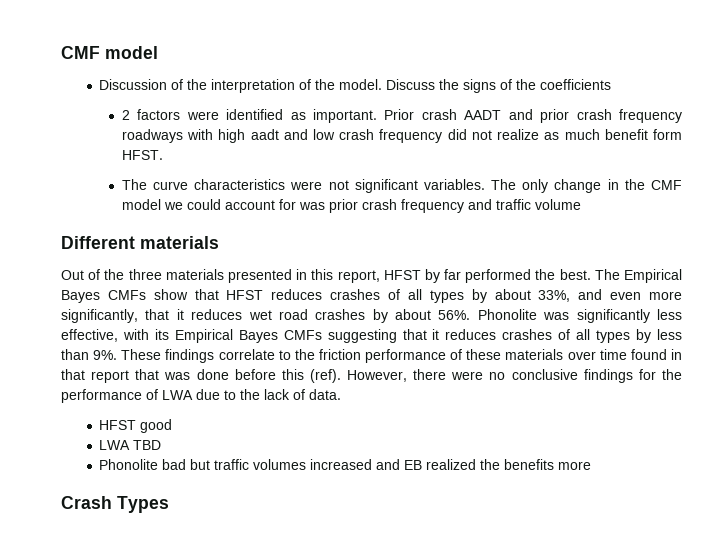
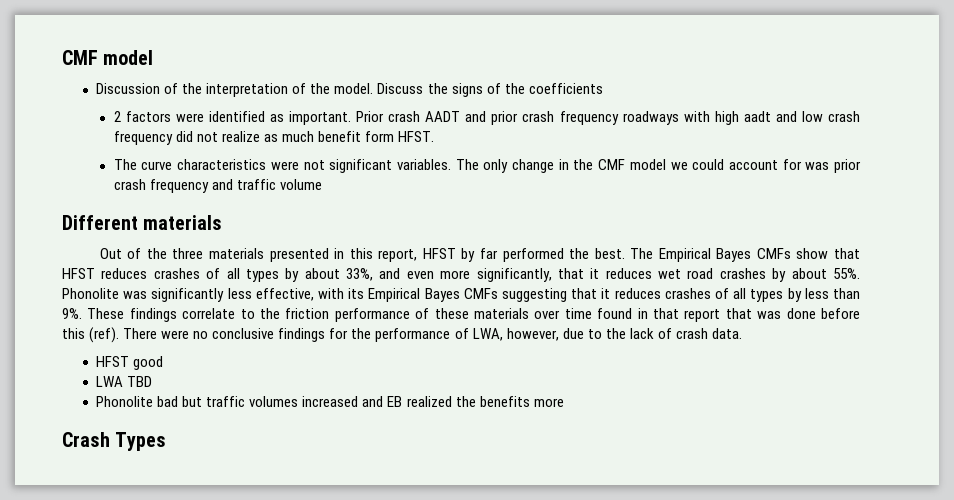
[438,310,471,320] 56%. -> [833,268,861,279] 55%.
[347,369,447,382] However, there -> [123,328,158,339] There
[162,390,193,400] LWA -> [472,328,559,341] LWA, however,
(305, 394) none -> [675,328,708,339] crash

